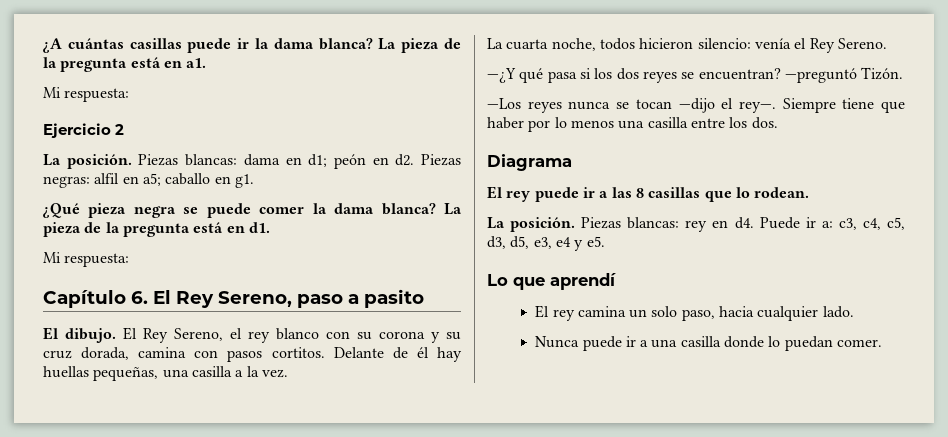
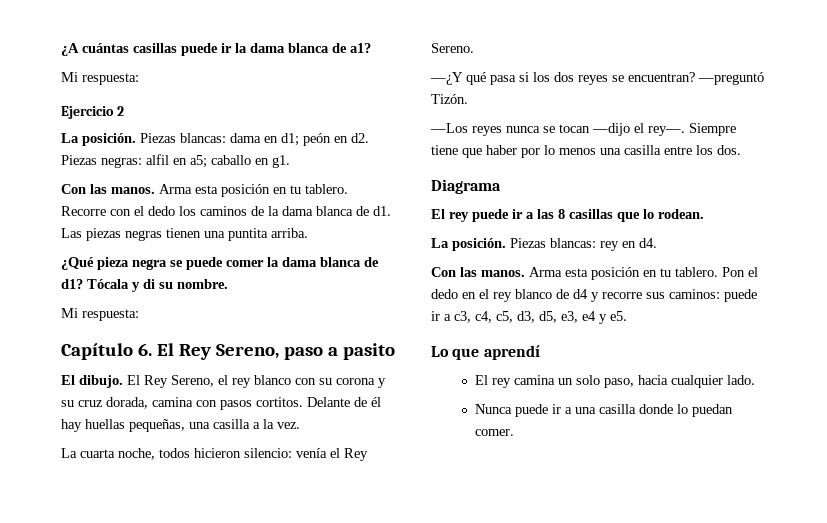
[318,38,462,53] [43,57,207,72] blanca? La pieza de la pregunta está en a1. -> [288,43,371,53] blanca de a1?
(254, 181) none -> [61,184,348,197] [61,206,391,216] [61,228,308,241] // Con las manos. Arma esta posición en tu tablero. Recorre con el dedo los caminos de la dama blanca de d1. Las piezas negras tienen una puntita arriba.
[381,203,463,215] [43,222,270,237] blanca? La pieza de la pregunta está en d1. -> [320,257,379,267] [61,279,228,292] blanca de d1? Tócala y di su nombre.
[759,217,833,229] Puede ir a: -> [431,267,758,280] [431,289,757,302] [431,311,451,321] // Con las manos. Arma esta posición en tu tablero. Pon el dedo en el rey blanco de d4 y recorre sus caminos: puede ir a

